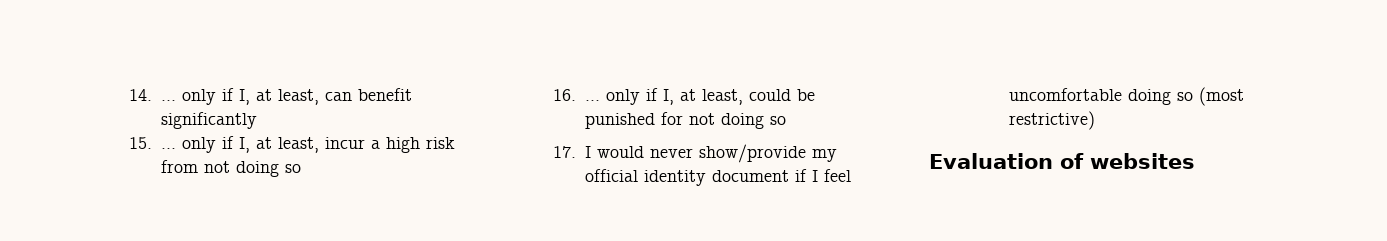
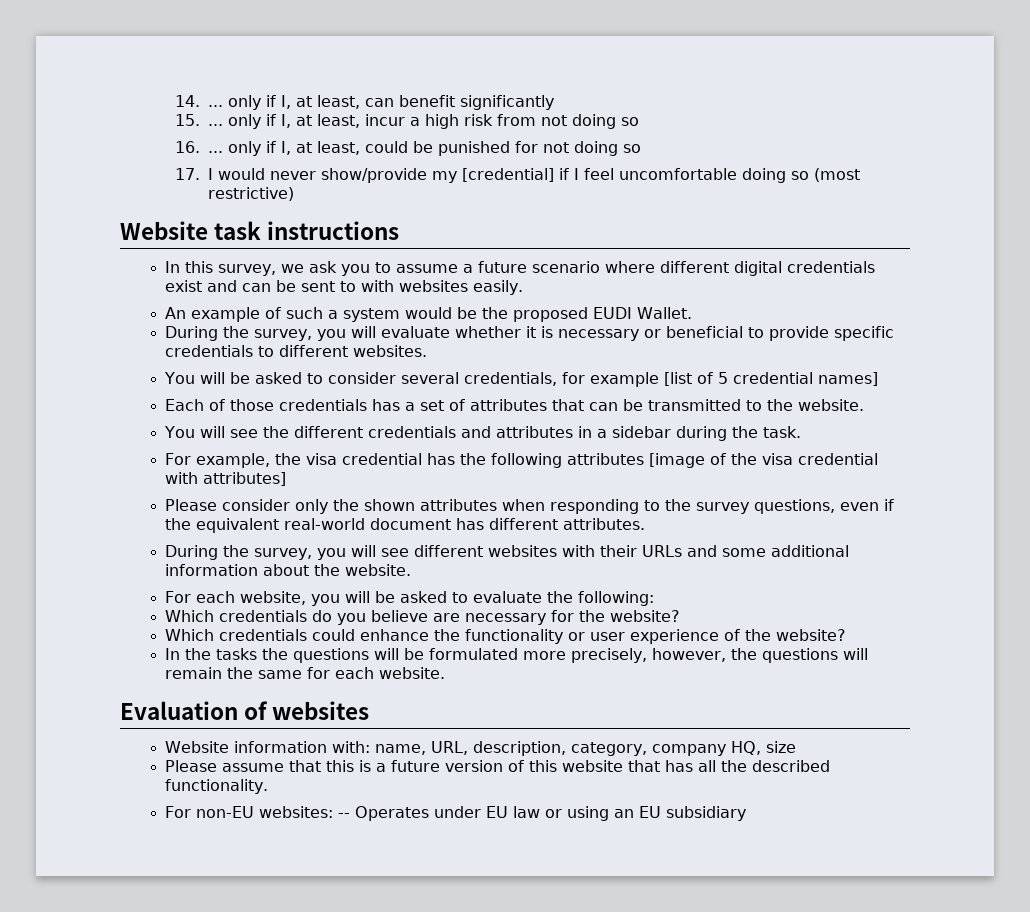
[585,169,790,186] official identity document -> [461,168,554,182] [credential]
[929,153,1195,169] Evaluation of websites -> [120,221,400,240] [165,261,876,276] [165,280,524,295] [165,307,693,322] [165,326,895,341] [165,345,428,357] [164,372,879,387] [165,399,865,411] [164,426,802,441] [165,453,879,468] [165,472,287,486] [165,499,895,514] [165,518,646,533] [165,545,850,560] [165,564,412,576] [165,591,655,606] [165,610,681,625] [165,629,847,644] [165,648,869,663] [165,667,446,679] [120,701,370,720] [165,741,797,756] [165,760,831,772] [165,779,269,794] [165,806,747,821] Website task instructions // In this survey, we ask you to assume a future scenario where different digital credentials exist and can be sent to with websites easily. // An example of such a system would be the proposed EUDI Wallet. // During the survey, you will evaluate whether it is necessary or beneficial to provide specific credentials to different websites. // You will be asked to consider several credentials, for example [list of 5 credential names] // Each of those credentials has a set of attributes that can be transmitted to the website. // You will see the different credentials and attributes in a sidebar during the task. // For example, the visa credential has the following attributes [image of the visa credential with attributes] // Please consider only the shown attributes when responding to the survey questions, even if the equivalent real-world document has different attributes. // During the survey, you will see different websites with their URLs and some additional information about the website. // For each website, you will be asked to evaluate the following: // Which credentials do you believe are necessary for the website? // Which credentials could enhance the functionality or user experience of the website? // In the tasks the questions will be formulated more precisely, however, the questions will remain the same for each website. // Evaluation of websites // Website information with: name, URL, description, category, company HQ, size // Please assume that this is a future version of this website that has all the described functionality. // For non-EU websites: -- Operates under EU law or using an EU subsidiary

